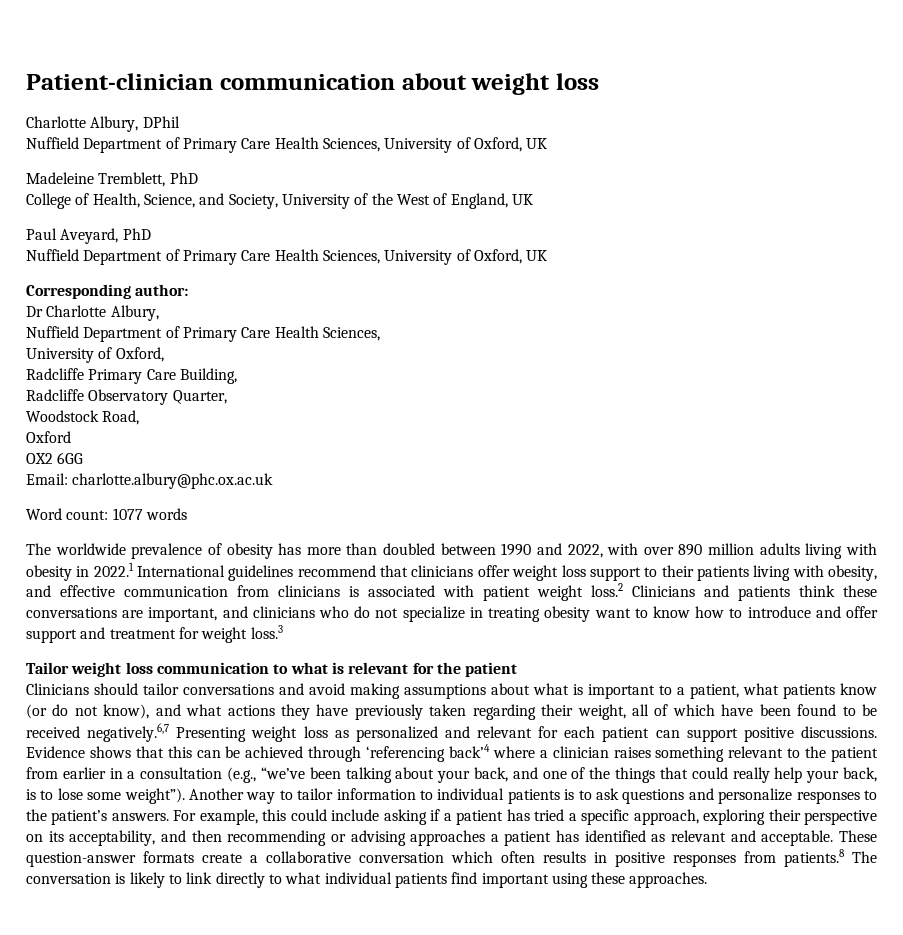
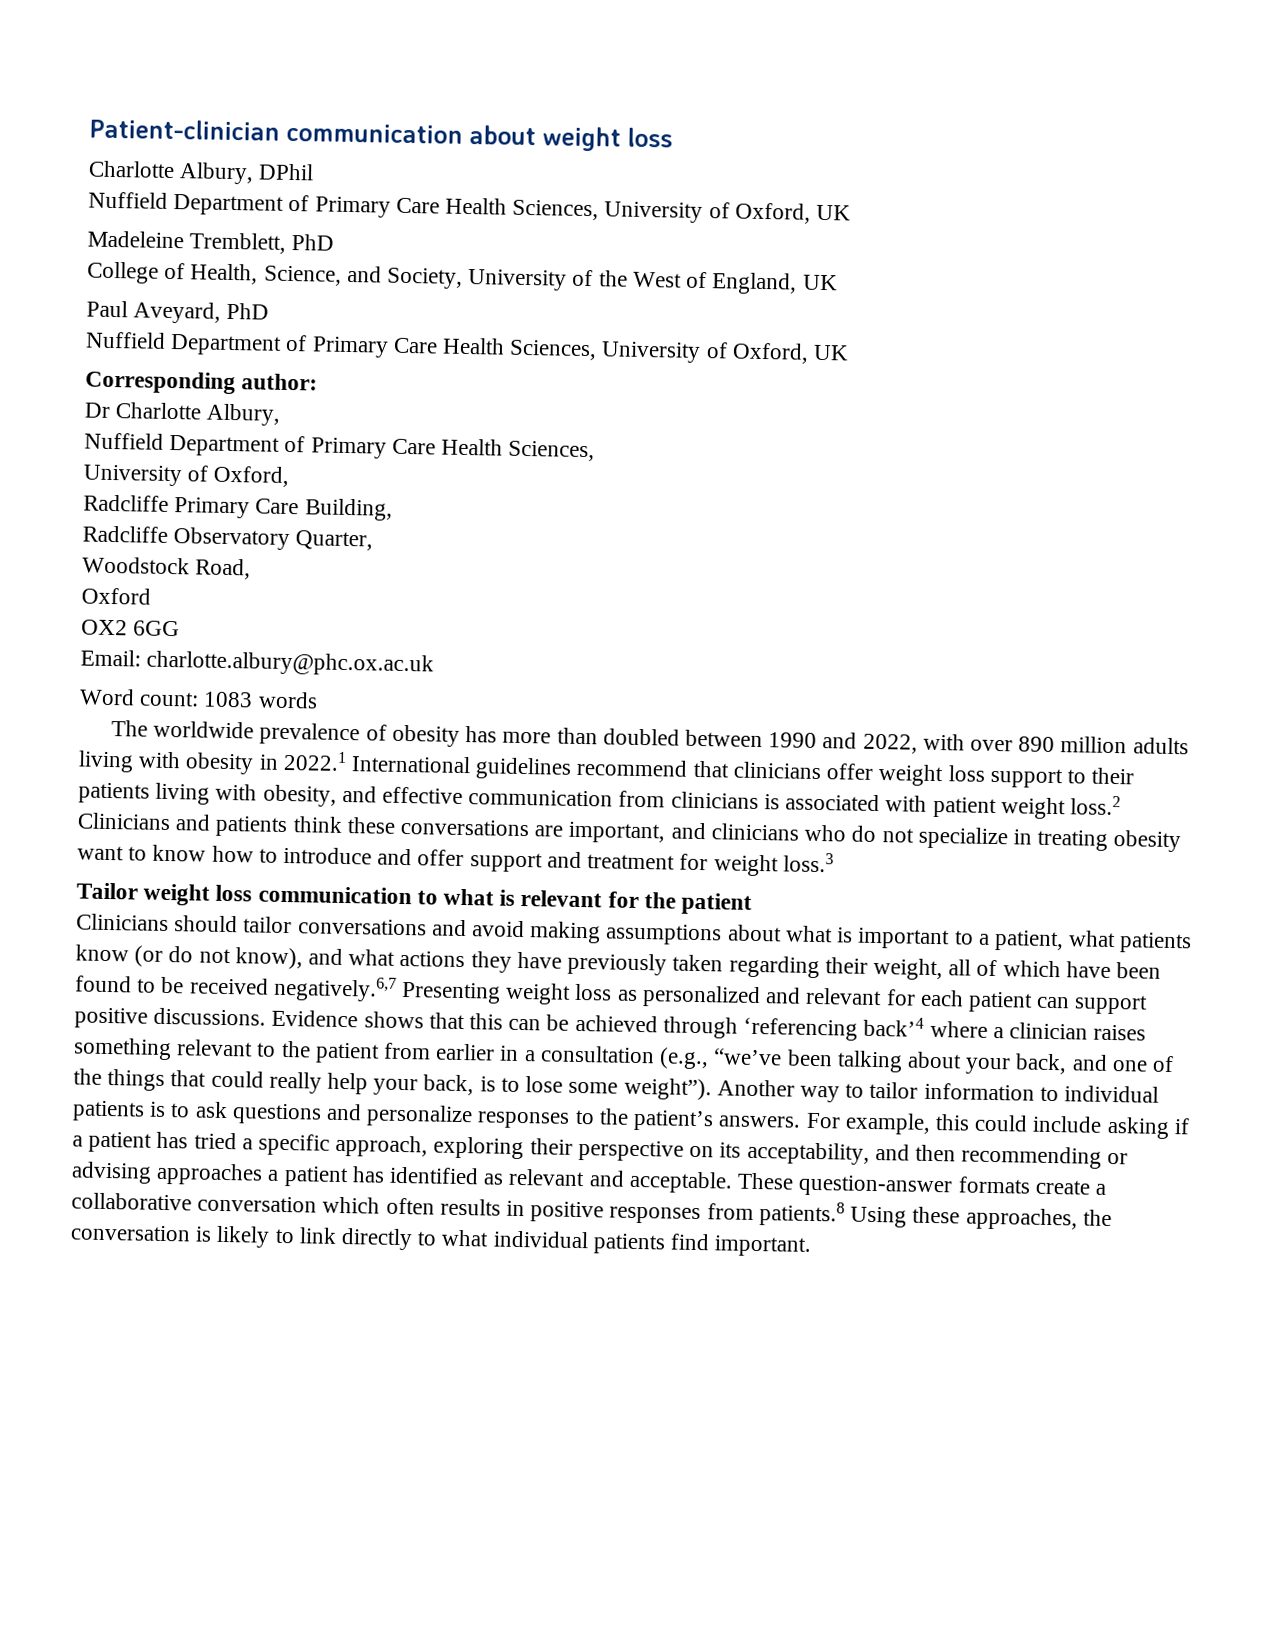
[112,508,143,520] 1077 -> [203,691,254,708] 1083
[852,851,877,863] The -> [850,1206,1112,1231] Using these approaches, the
[481,872,708,888] important using these approaches. -> [714,1235,812,1257] important.

